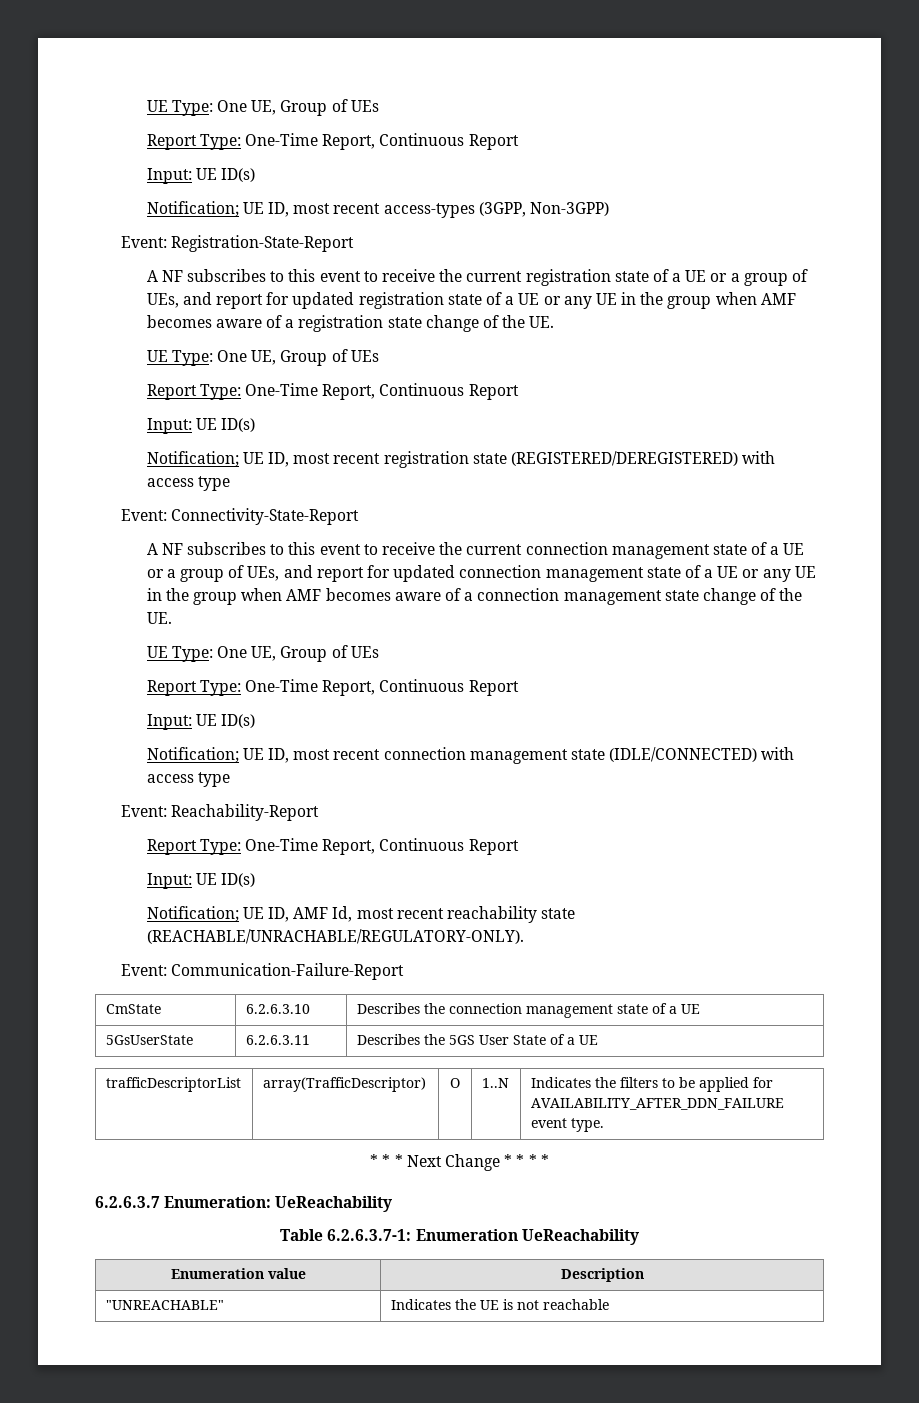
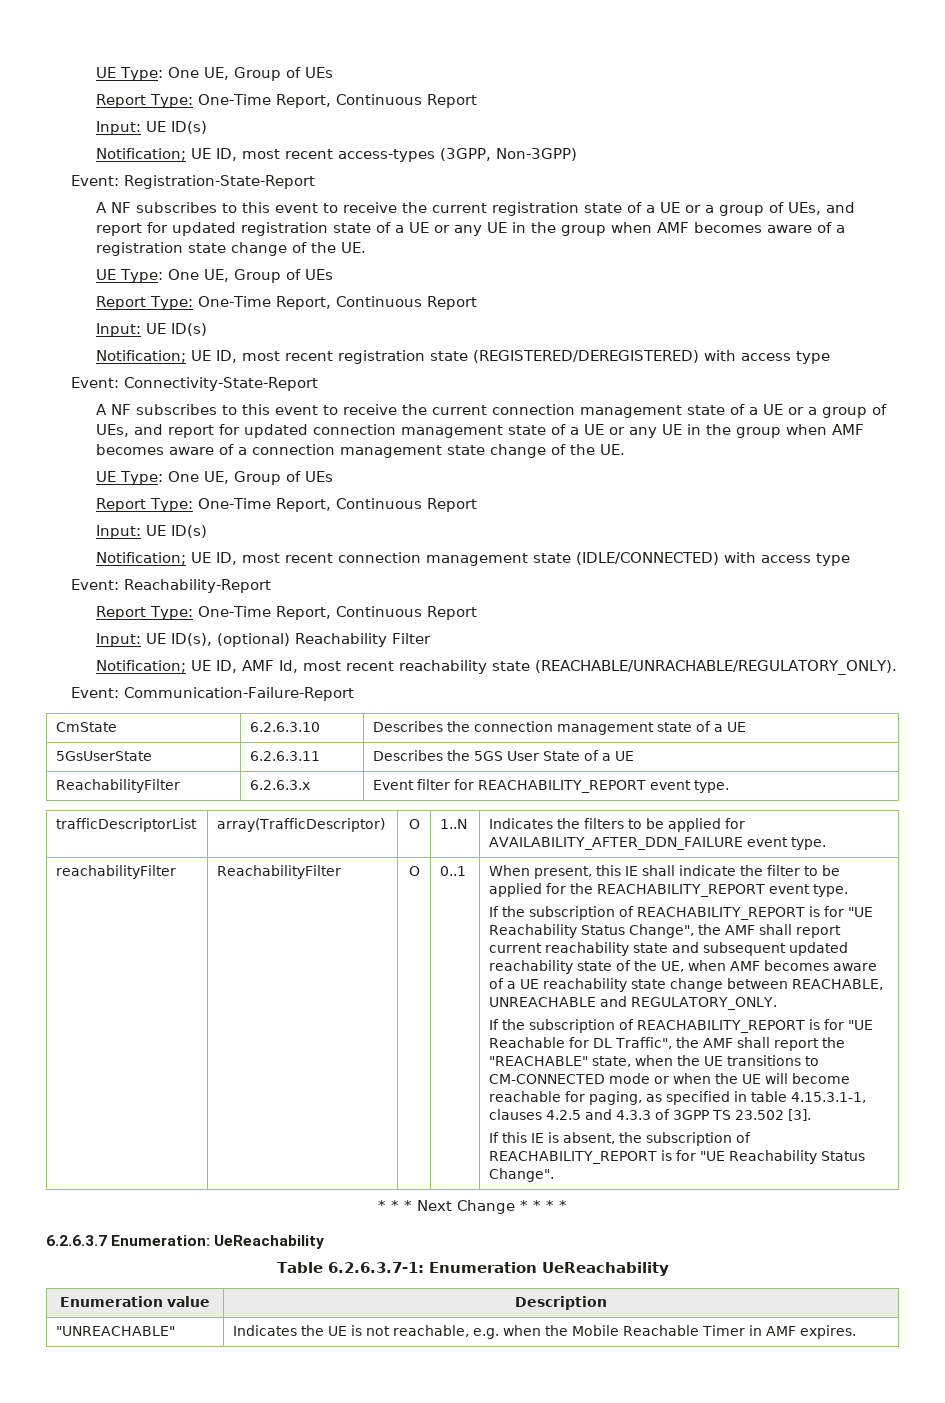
[221,873,256,887] ID(s) -> [171,633,432,647] ID(s), (optional) Reachability Filter
[146,929,524,944] (REACHABLE/UNRACHABLE/REGULATORY-ONLY). -> [535,660,898,675] (REACHABLE/UNRACHABLE/REGULATORY_ONLY).
(598, 1040) none -> [56,779,181,793] [250,780,311,790] [373,779,730,793] // ReachabilityFilter | 6.2.6.3.x | Event filter for REACHABILITY_REPORT event type.
(604, 1125) none -> [56,865,177,879] [217,865,342,879] [408,866,420,876] [440,866,467,876] [489,865,841,879] [489,883,849,897] [489,906,874,920] [489,924,842,938] [489,942,849,956] [489,960,878,974] [489,978,884,992] [489,996,778,1010] [489,1019,874,1033] [489,1037,846,1051] [489,1055,820,1067] [489,1073,851,1084] [489,1091,867,1105] [489,1109,812,1121] [489,1132,752,1146] [489,1150,866,1164] [489,1168,555,1182] // reachabilityFilter | ReachabilityFilter | O | 0..1 | When present, this IE shall indicate the filter to be applied for the REACHABILITY_REPORT event type. // If the subscription of REACHABILITY_REPORT is for "UE Reachability Status Change", the AMF shall report current reachability state and subsequent updated reachability state of the UE, when AMF becomes aware of a UE reachability state change between REACHABLE, UNREACHABLE and REGULATORY_ONLY. // If the subscription of REACHABILITY_REPORT is for "UE Reachable for DL Traffic", the AMF shall report the "REACHABLE" state, when the UE transitions to CM-CONNECTED mode or when the UE will become reachable for paging, as specified in table 4.15.3.1-1, clauses 4.2.5 and 4.3.3 of 3GPP TS 23.502 [3]. // If this IE is absent, the subscription of REACHABILITY_REPORT is for "UE Reachability Status Change".
[542,1299,609,1310] reachable -> [393,1325,857,1339] reachable, e.g. when the Mobile Reachable Timer in AMF expires.

